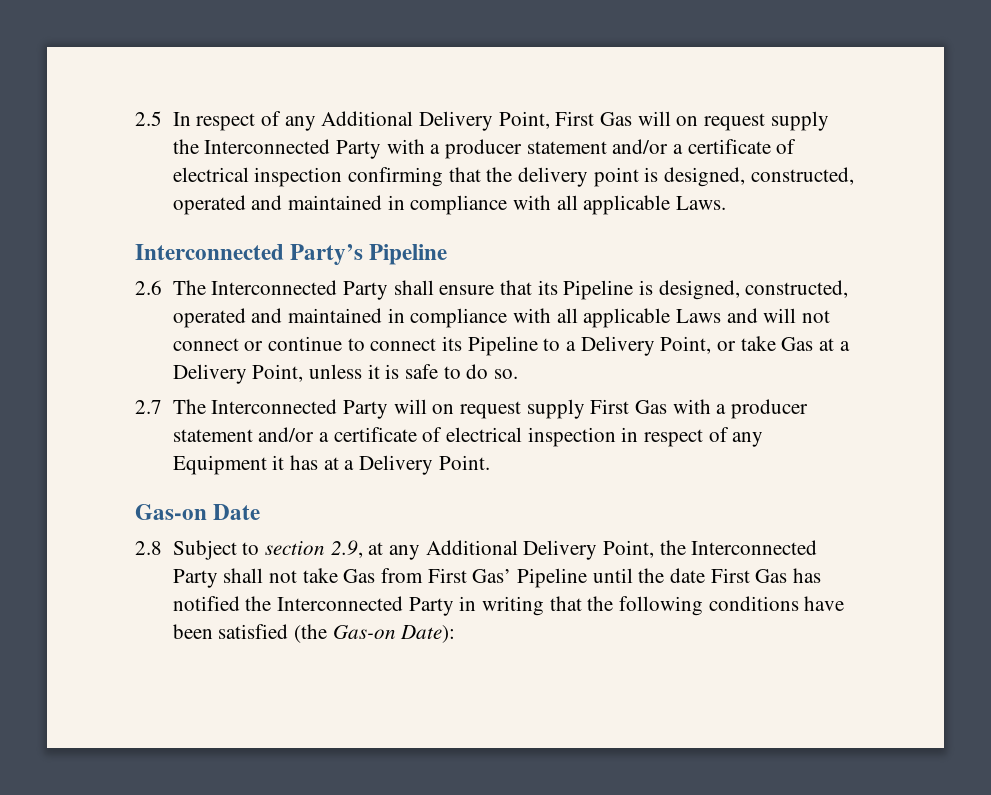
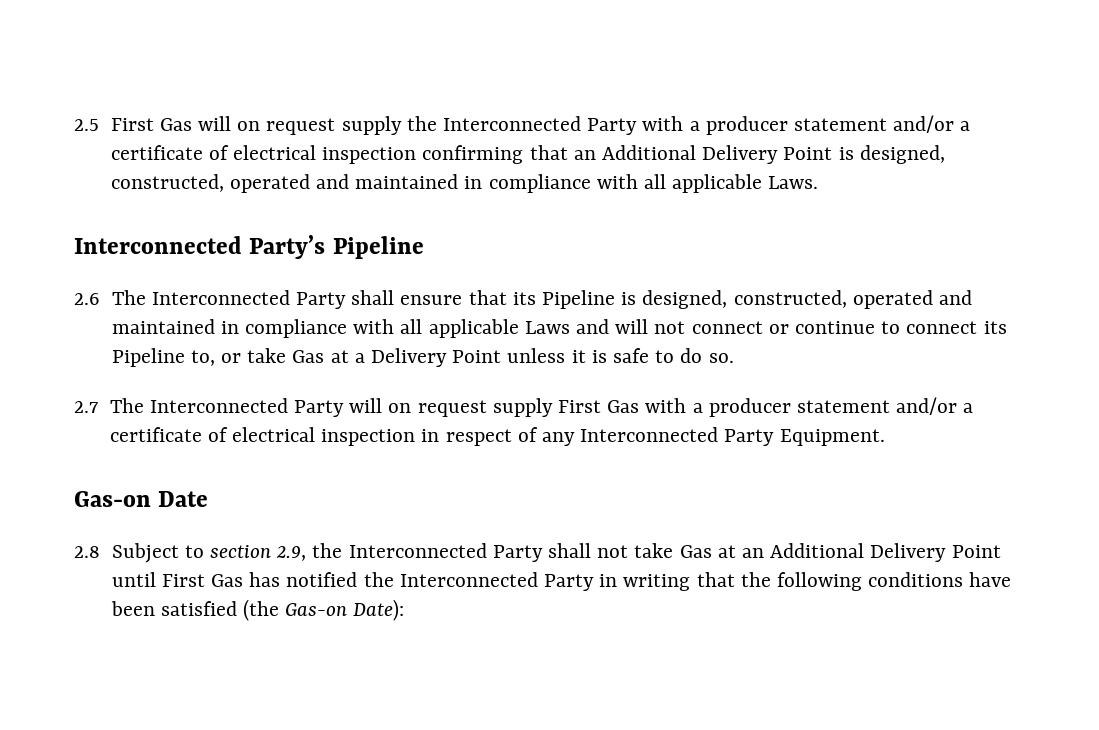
[172,111,550,131] In respect of any Additional Delivery Point, -> (99, 125) none
[486,167,639,187] the delivery point -> [573,145,833,164] an Additional Delivery Point
[543,336,712,356] to a Delivery Point, -> [190,350,215,366] to,
[252,364,304,382] Point, -> [452,350,502,363] Point
[172,455,490,475] Equipment it has at a Delivery Point. -> [580,427,885,446] Interconnected Party Equipment.
[368,540,654,560] at any Additional Delivery Point, -> (307, 553) none
[380,568,705,588] from First Gas’ Pipeline until the date -> [717,543,1001,562] [111,572,156,587] at an Additional Delivery Point until

